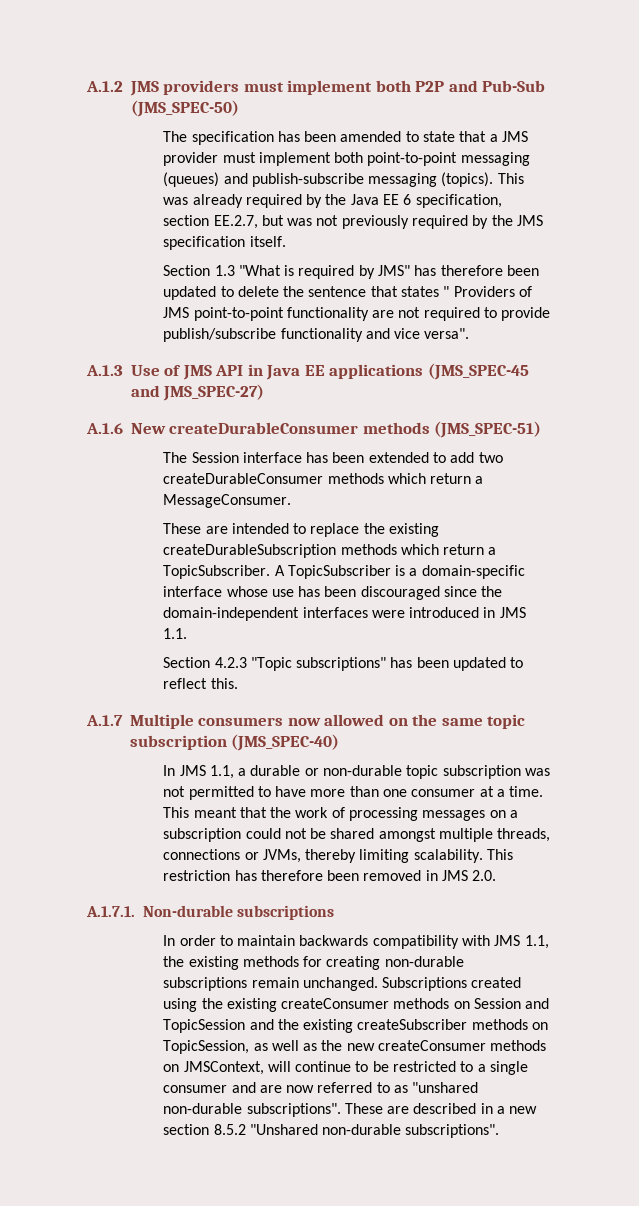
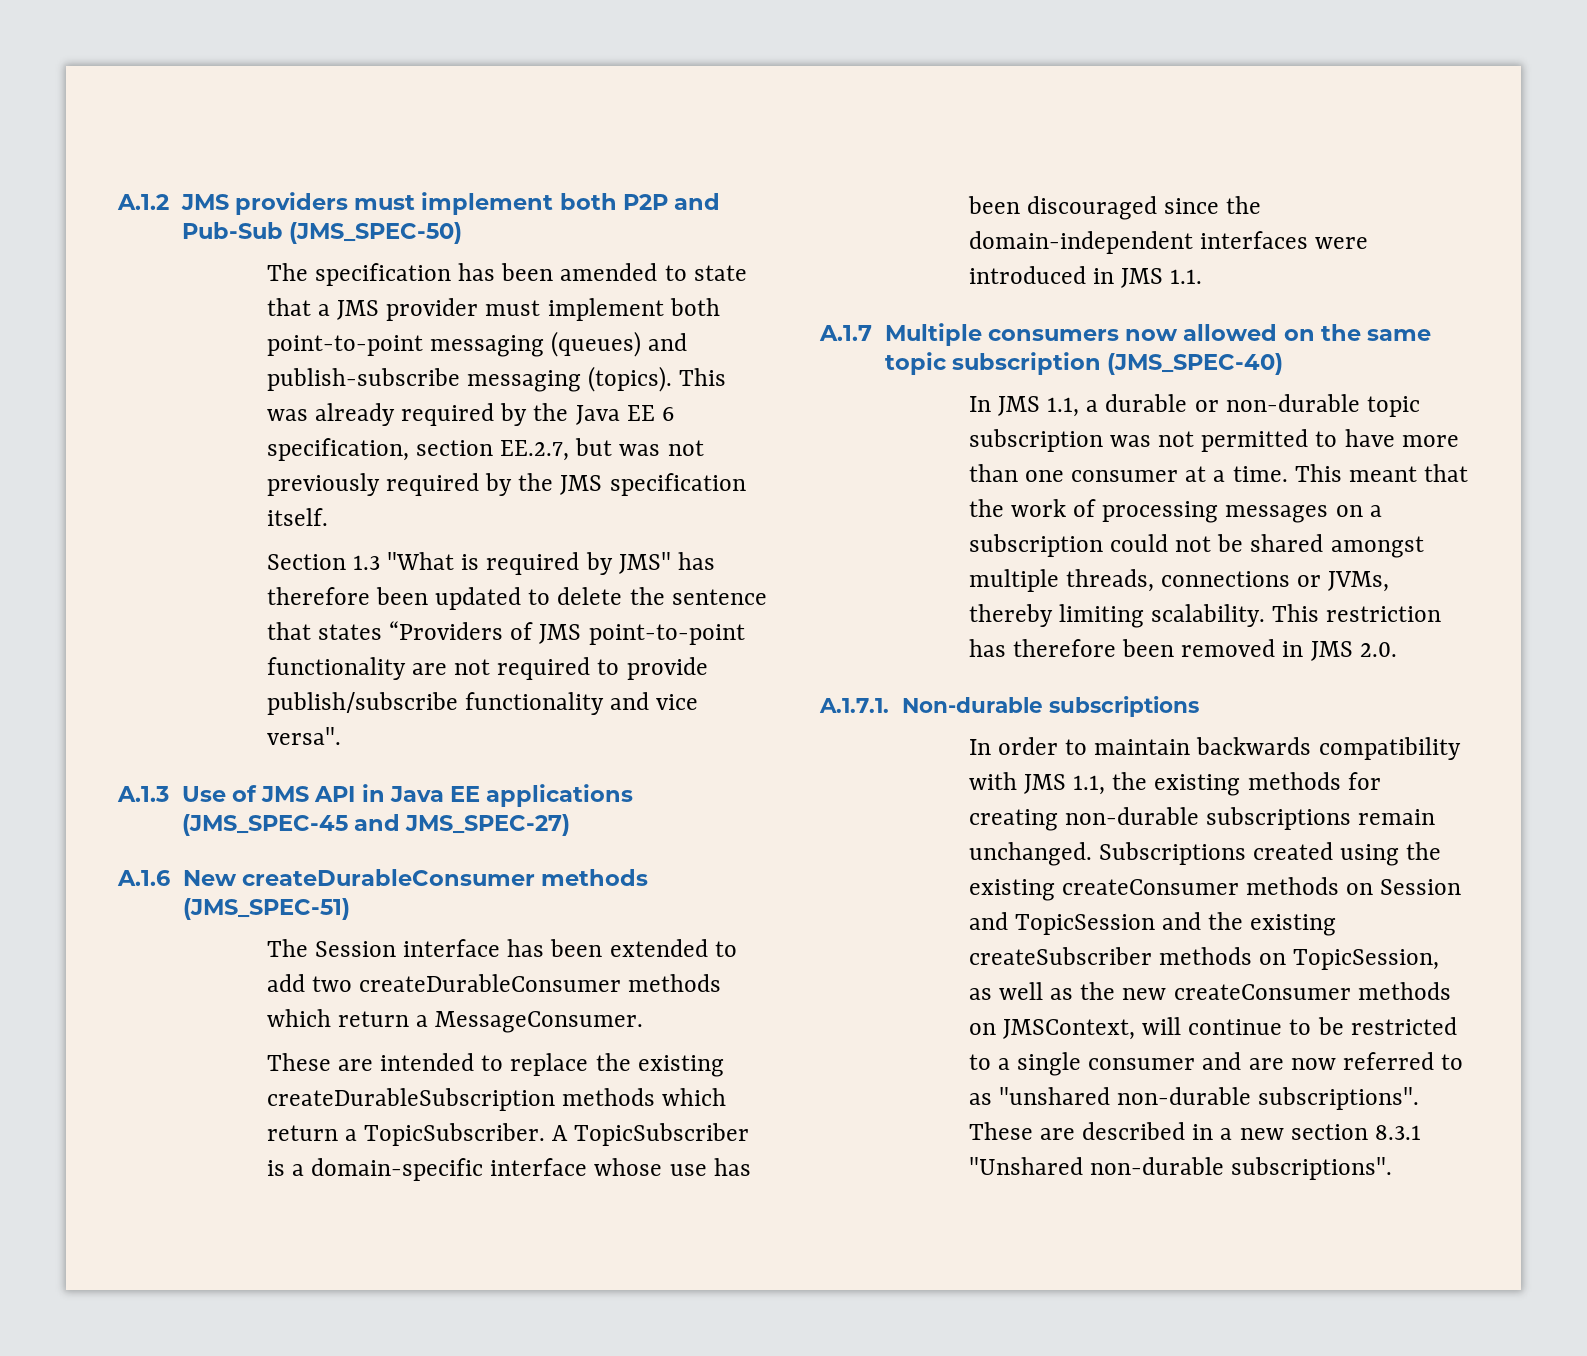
[443,286,515,297] " Providers -> [389,621,504,640] “Providers
[163,657,524,671] [163,678,238,689] // Section 4.2.3 "Topic subscriptions" has been updated to reflect this. -> (1203, 276) none
[213,1124,246,1135] 8.5.2 -> [1374,1125,1421,1140] 8.3.1

